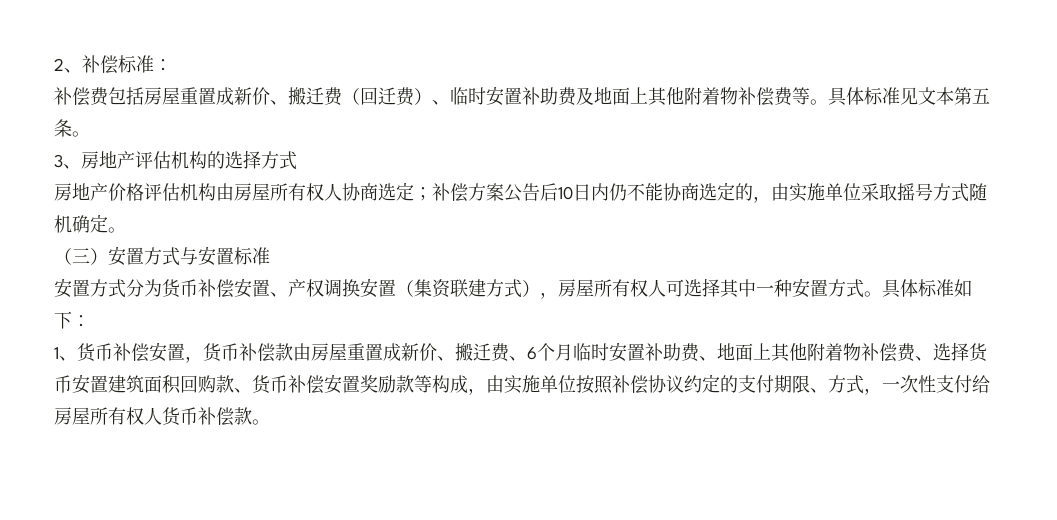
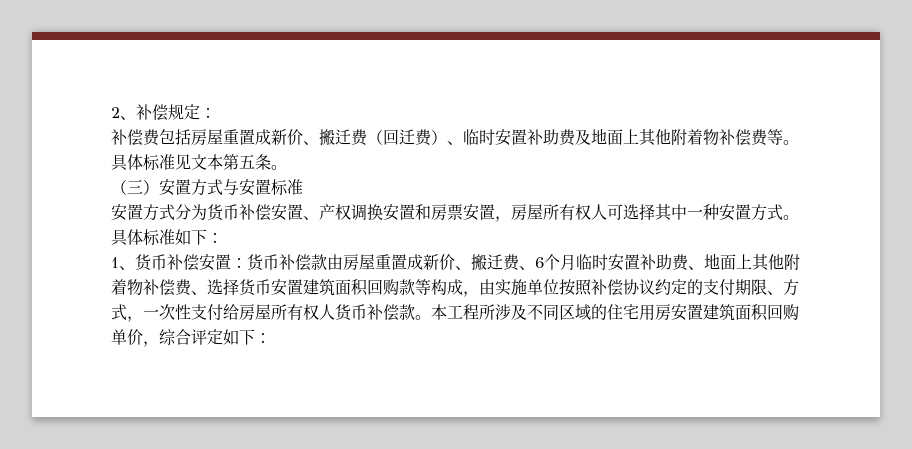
[118,55,154,73] 标准 -> [168,104,200,120] 规定
[54,150,297,170] [54,182,987,203] [54,214,126,233] // 3、房地产评估机构的选择方式 // 房地产价格评估机构由房屋所有权人协商选定；补偿方案公告后10日内仍不能协商选定的，由实施单位采取摇号方式随机确定。 -> (287, 167) none
[396,279,540,298] （集资联建方式） -> [415,204,495,221] 和房票安置
[185,356,203,363] ， -> [231,258,247,268] ：
[234,374,414,394] 、货币补偿安置奖励款 -> (415, 287) none
(270, 422) none -> [431,304,799,321] [111,329,271,347] 本工程所涉及不同区域的住宅用房安置建筑面积回购单价，综合评定如下：

